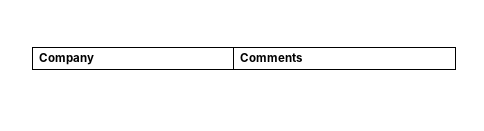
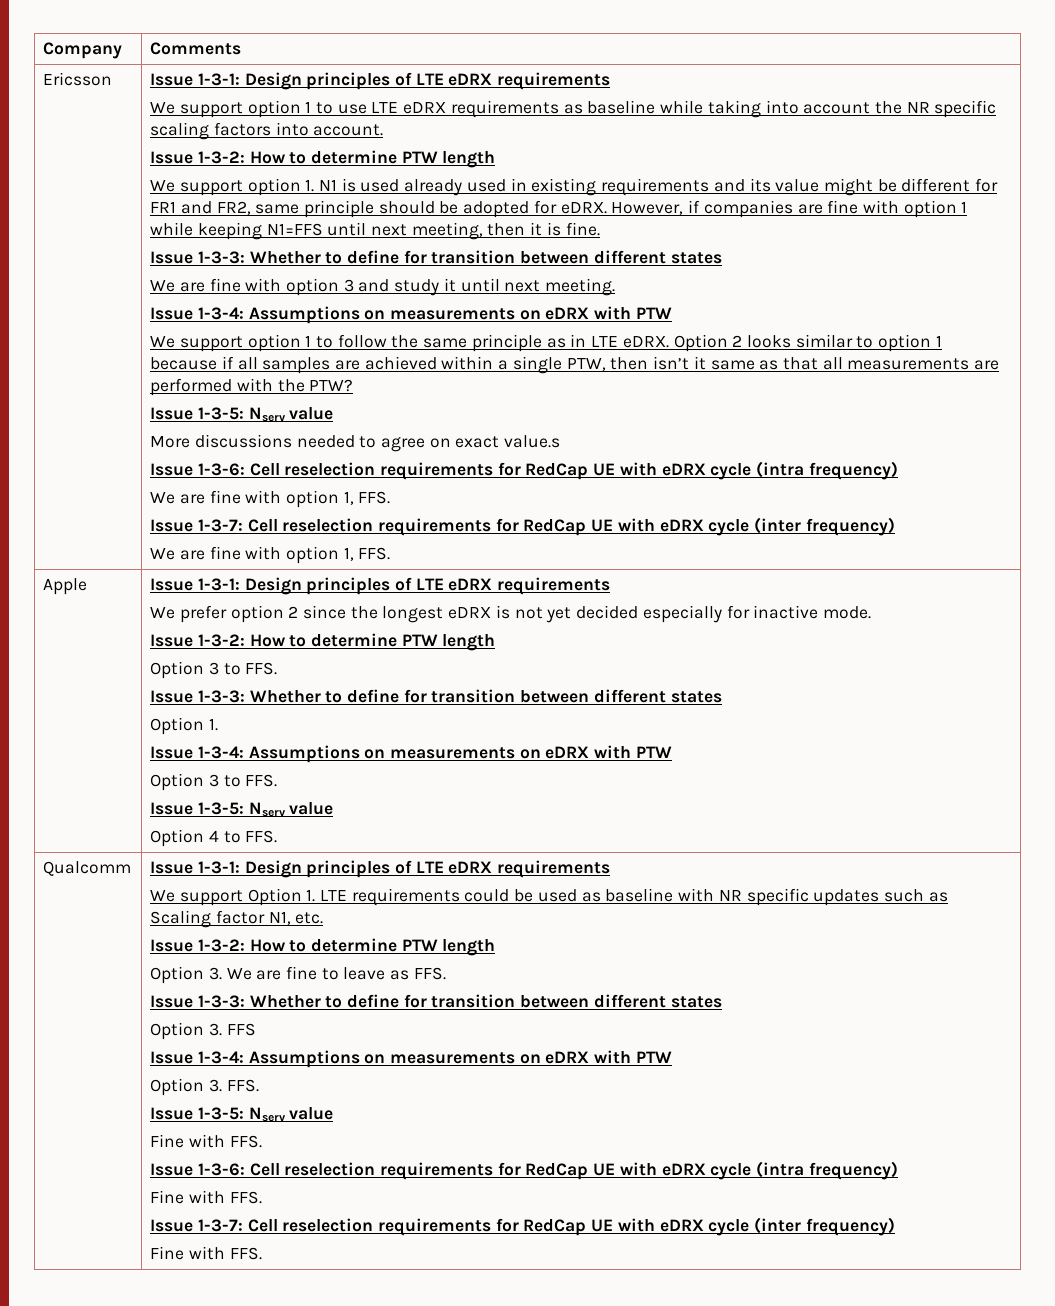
(303, 57) none -> [43,72,113,86] [150,72,611,90] [150,100,997,118] [150,122,384,140] [150,150,496,168] [150,178,999,196] [150,200,968,218] [150,222,600,240] [150,250,722,264] [150,278,616,296] [150,306,672,324] [150,334,942,352] [150,356,1000,374] [150,378,354,396] [150,407,334,422] [150,434,561,452] [150,461,898,480] [150,490,391,508] [150,517,895,536] [150,546,391,564] [43,578,88,595] [150,577,611,595] [150,605,871,623] [150,633,496,651] [150,661,278,679] [150,689,722,703] [150,717,218,735] [150,745,672,763] [150,773,278,791] [150,802,334,817] [150,829,278,847] [43,861,132,876] [150,860,611,878] [150,888,948,906] [150,910,324,928] [150,938,496,956] [150,966,446,984] [150,994,722,1008] [150,1022,256,1040] [150,1050,672,1068] [150,1078,259,1096] [150,1107,334,1122] [150,1134,262,1148] [150,1161,898,1180] [150,1190,262,1204] [150,1217,895,1236] [150,1246,262,1260] // Ericsson | Issue 1-3-1: Design principles of LTE eDRX requirements // We support option 1 to use LTE eDRX requirements as baseline while taking into account the NR specific scaling factors into account. // Issue 1-3-2: How to determine PTW length // We support option 1. N1 is used already used in existing requirements and its value might be different for FR1 and FR2, same principle should be adopted for eDRX. However, if companies are fine with option 1 while keeping N1=FFS until next meeting, then it is fine. // Issue 1-3-3: Whether to define for transition between different states // We are fine with option 3 and study it until next meeting. // Issue 1-3-4: Assumptions on measurements on eDRX with PTW // We support option 1 to follow the same principle as in LTE eDRX. Option 2 looks similar to option 1 because if all samples are achieved within a single PTW, then isn’t it same as that all measurements are performed with the PTW? // Issue 1-3-5: Nserv value // More discussions needed to agree on exact value.s // Issue 1-3-6: Cell reselection requirements for RedCap UE with eDRX cycle (intra frequency) // We are fine with option 1, FFS. // Issue 1-3-7: Cell reselection requirements for RedCap UE with eDRX cycle (inter frequency) // We are fine with option 1, FFS. // Apple | Issue 1-3-1: Design principles of LTE eDRX requirements // We prefer option 2 since the longest eDRX is not yet decided especially for inactive mode. // Issue 1-3-2: How to determine PTW length // Option 3 to FFS. // Issue 1-3-3: Whether to define for transition between different states // Option 1. // Issue 1-3-4: Assumptions on measurements on eDRX with PTW // Option 3 to FFS. // Issue 1-3-5: Nserv value // Option 4 to FFS. // Qualcomm | Issue 1-3-1: Design principles of LTE eDRX requirements // We support Option 1. LTE requirements could be used as baseline with NR specific updates such as Scaling factor N1, etc. // Issue 1-3-2: How to determine PTW length // Option 3. We are fine to leave as FFS. // Issue 1-3-3: Whether to define for transition between different states // Option 3. FFS // Issue 1-3-4: Assumptions on measurements on eDRX with PTW // Option 3. FFS. // Issue 1-3-5: Nserv value // Fine with FFS. // Issue 1-3-6: Cell reselection requirements for RedCap UE with eDRX cycle (intra frequency) // Fine with FFS. // Issue 1-3-7: Cell reselection requirements for RedCap UE with eDRX cycle (inter frequency) // Fine with FFS.

